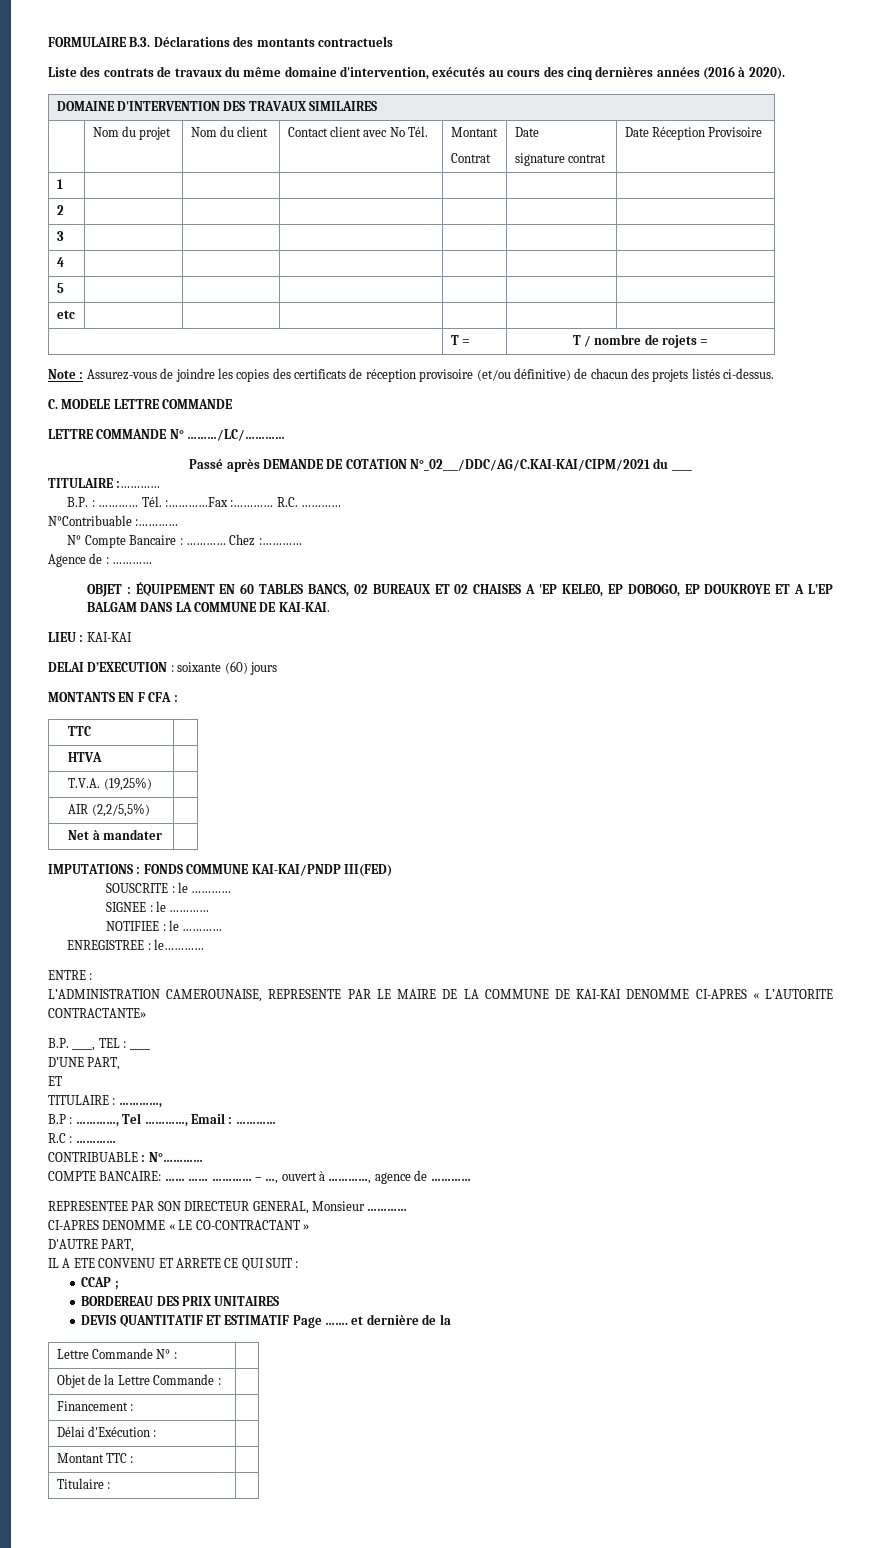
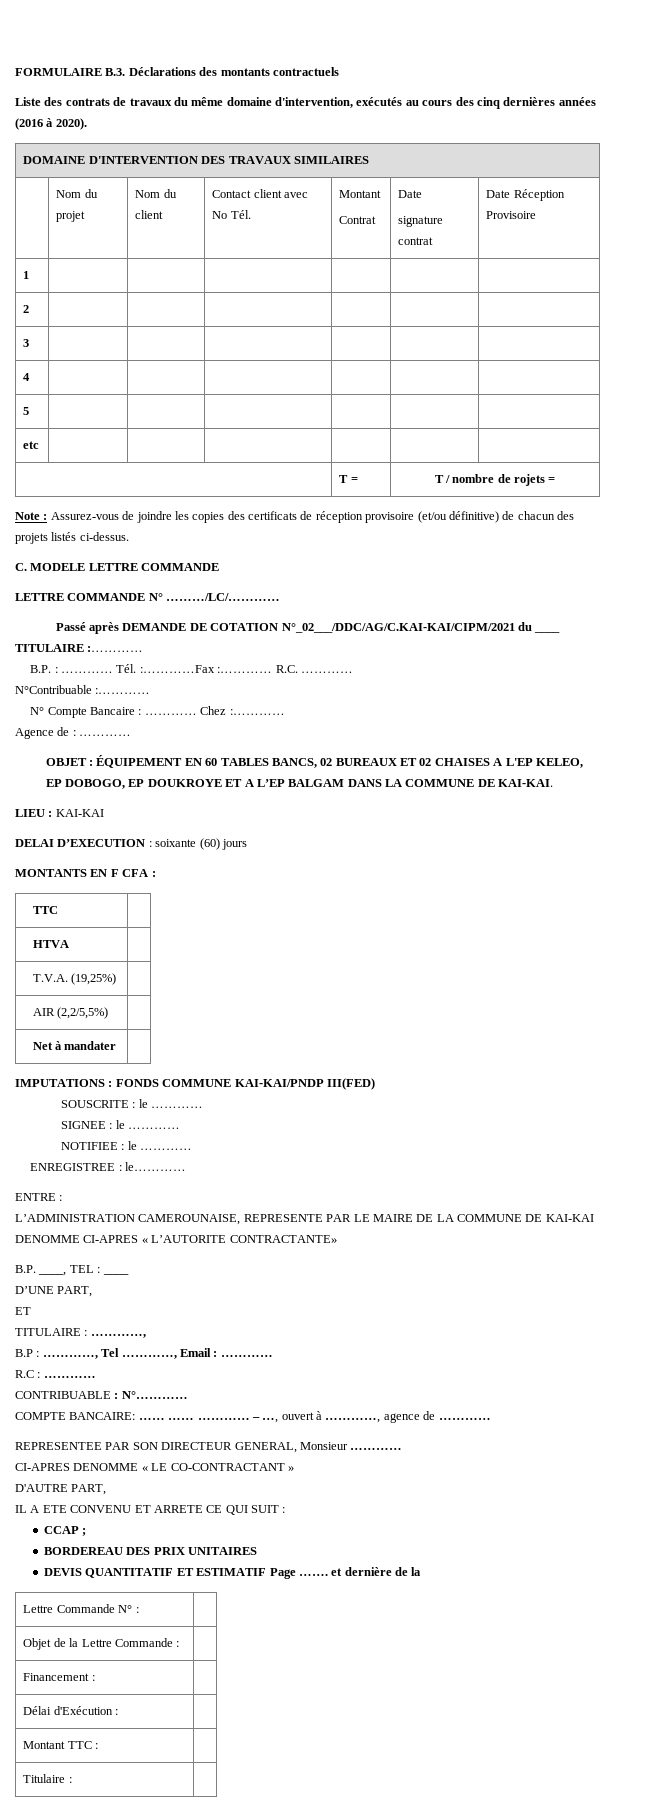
[539,584,558,594] 'EP -> [505,758,533,766] L'EP

